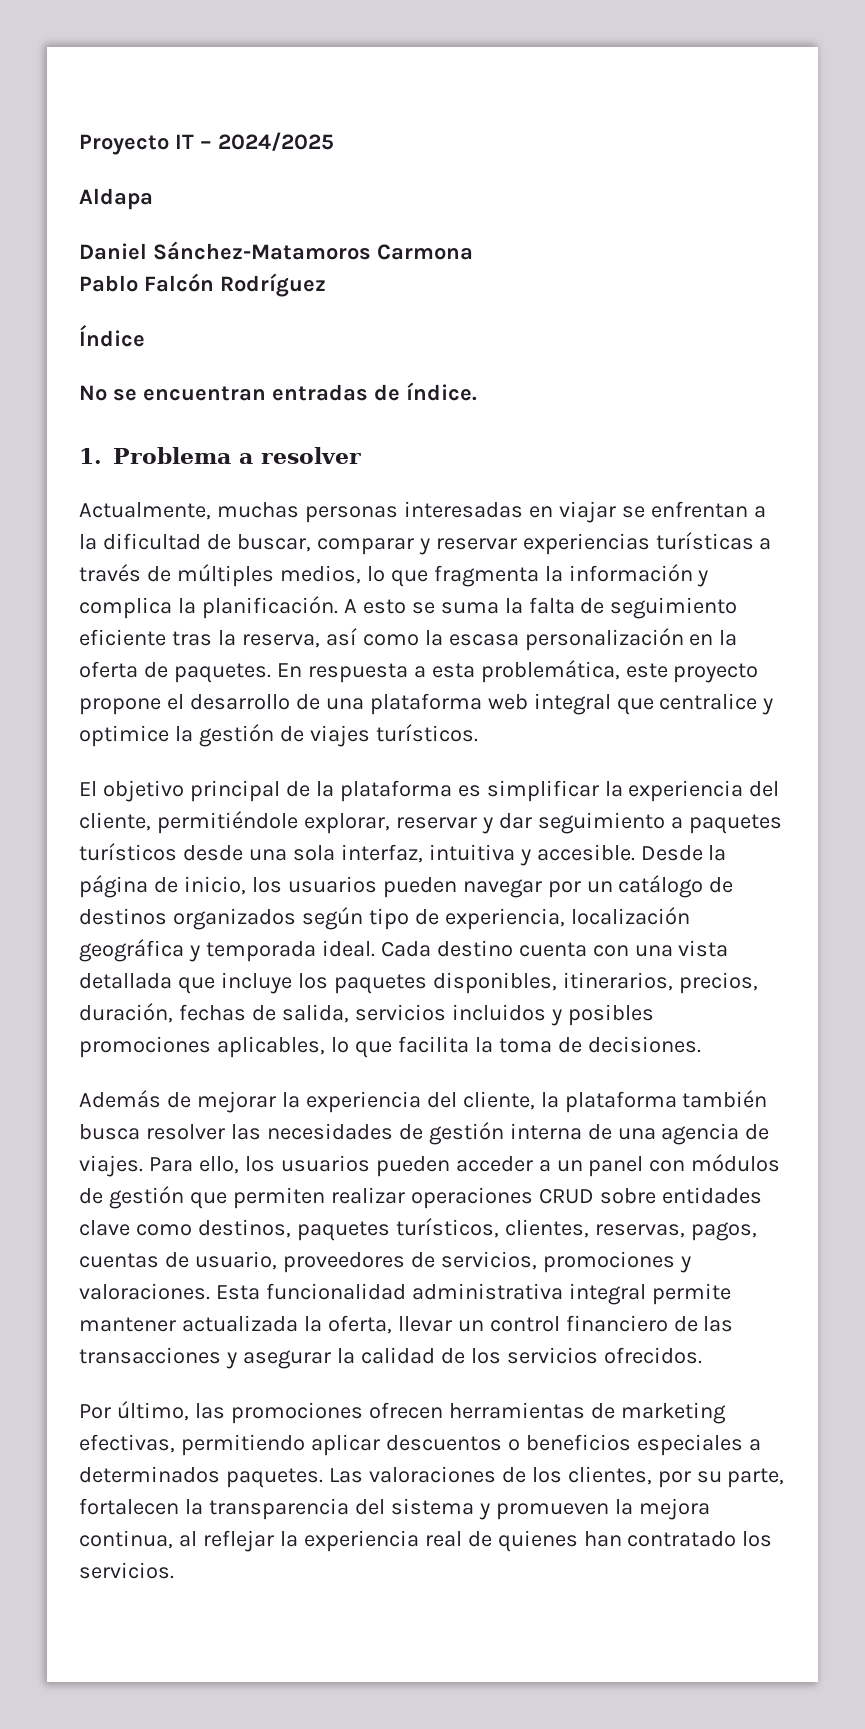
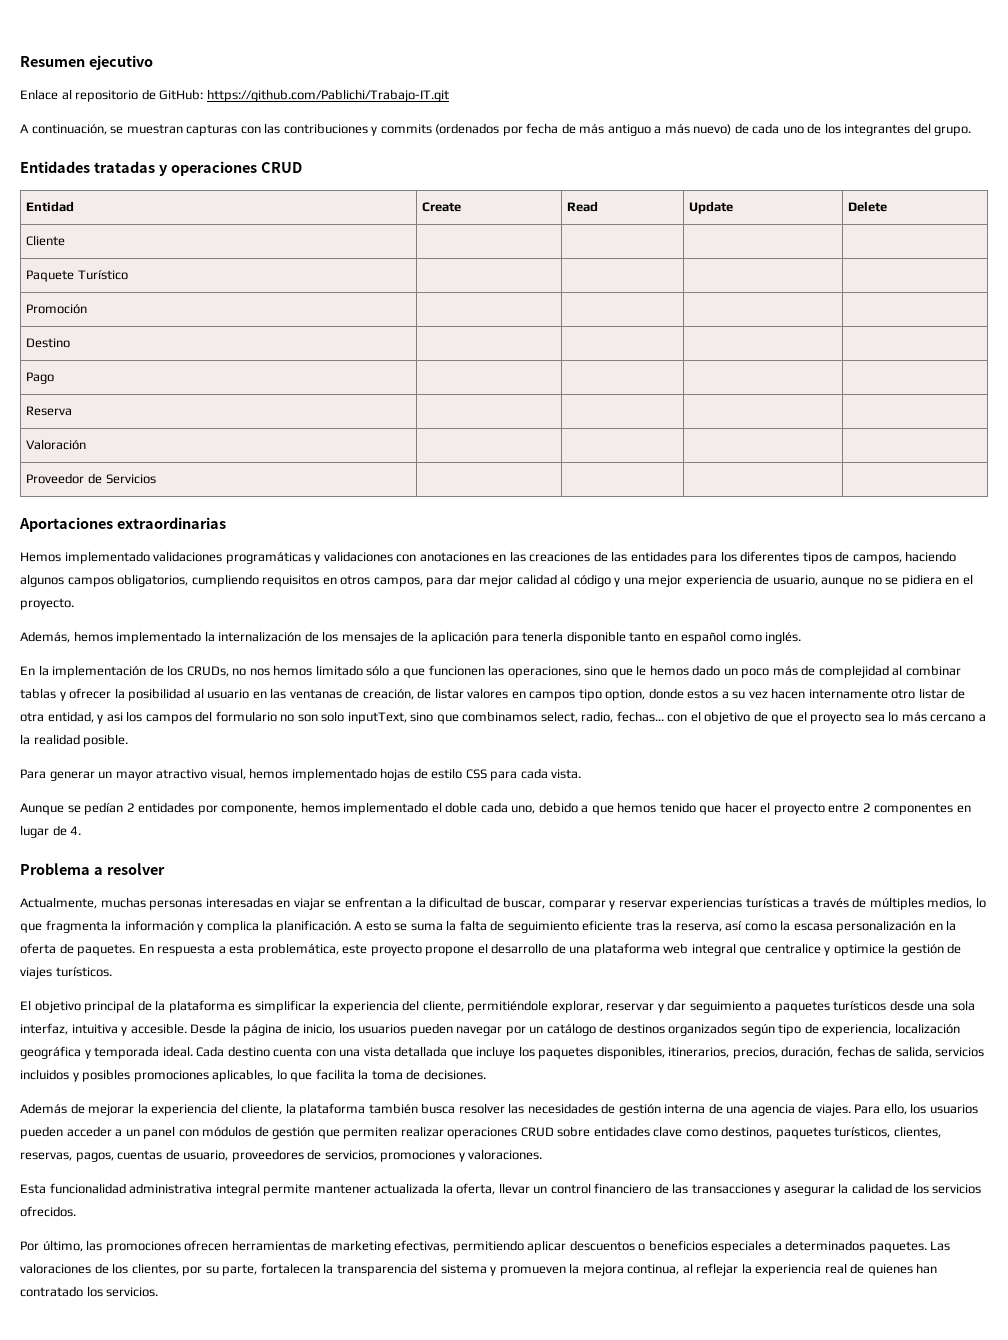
[79,132,334,155] [79,188,153,210] [79,241,473,260] [79,273,326,297] [79,325,145,347] [79,382,477,401] [79,448,102,464] Proyecto IT – 2024/2025 // Aldapa // Daniel Sánchez-Matamoros Carmona // Pablo Falcón Rodríguez // Índice // No se encuentran entradas de índice. // 1. -> [20,55,153,70] [20,89,449,102] [20,123,972,136] [20,161,302,176] [26,201,75,212] [422,202,462,212] [567,201,599,212] [689,201,734,214] [848,201,888,212] [26,235,66,246] [26,270,128,282] [26,304,88,314] [26,338,71,348] [26,372,55,384] [26,406,73,416] [26,439,87,450] [26,473,156,484] [19,517,226,532] [20,551,957,564] [20,574,973,587] [20,598,74,610] [20,631,802,644] [20,665,961,678] [20,688,966,701] [20,711,986,724] [20,734,129,747] [20,768,582,781] [20,802,971,815] [20,825,82,838] Resumen ejecutivo // Enlace al repositorio de GitHub: https://github.com/Pablichi/Trabajo-IT.git // A continuación, se muestran capturas con las contribuciones y commits (ordenados por fecha de más antiguo a más nuevo) de cada uno de los integrantes del grupo. // Entidades tratadas y operaciones CRUD // Entidad | Create | Read | Update | Delete // Cliente | | | | // Paquete Turístico | | | | // Promoción | | | | // Destino | | | | // Pago | | | | // Reserva | | | | // Valoración | | | | // Proveedor de Servicios | | | | // Aportaciones extraordinarias // Hemos implementado validaciones programáticas y validaciones con anotaciones en las creaciones de las entidades para los diferentes tipos de campos, haciendo algunos campos obligatorios, cumpliendo requisitos en otros campos, para dar mejor calidad al código y una mejor experiencia de usuario, aunque no se pidiera en el proyecto. // Además, hemos implementado la internalización de los mensajes de la aplicación para tenerla disponible tanto en español como inglés. // En la implementación de los CRUDs, no nos hemos limitado sólo a que funcionen las operaciones, sino que le hemos dado un poco más de complejidad al combinar tablas y ofrecer la posibilidad al usuario en las ventanas de creación, de listar valores en campos tipo option, donde estos a su vez hacen internamente otro listar de otra entidad, y asi los campos del formulario no son solo inputText, sino que combinamos select, radio, fechas... con el objetivo de que el proyecto sea lo más cercano a la realidad posible. // Para generar un mayor atractivo visual, hemos implementado hojas de estilo CSS para cada vista. // Aunque se pedían 2 entidades por componente, hemos implementado el doble cada uno, debido a que hemos tenido que hacer el proyecto entre 2 componentes en lugar de 4. //
(210, 1291) none -> (543, 1154) //

